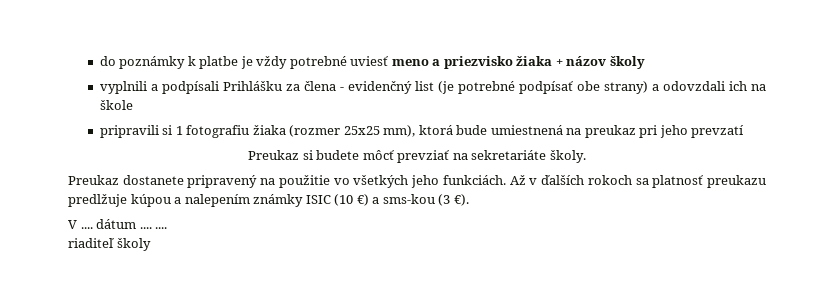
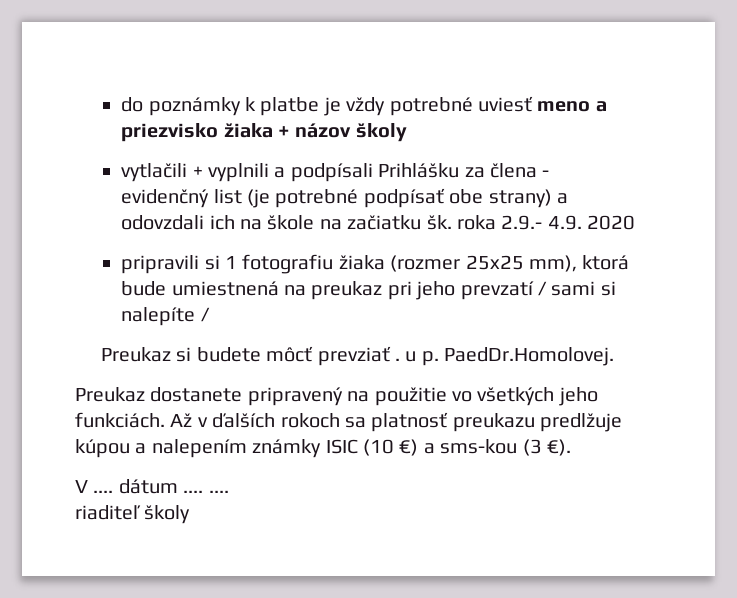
(645, 62) none -> [121,163,203,182] vytlačili +
(133, 105) none -> [319,215,636,230] na začiatku šk. roka 2.9.- 4.9. 2020
(745, 131) none -> [538,281,616,296] [121,307,210,326] / sami si nalepíte /
[452,150,586,163] na sekretariáte školy. -> [394,347,615,366] . u p. PaedDr.Homolovej.

